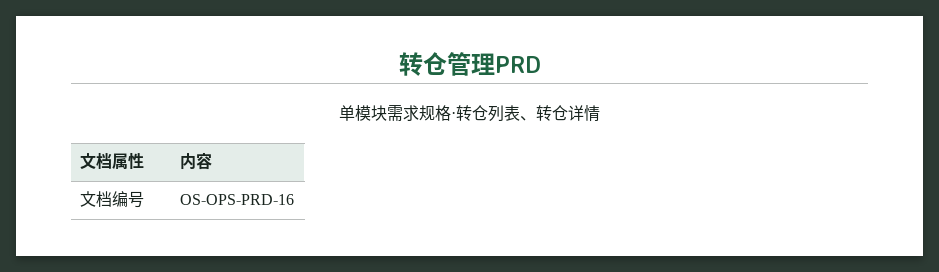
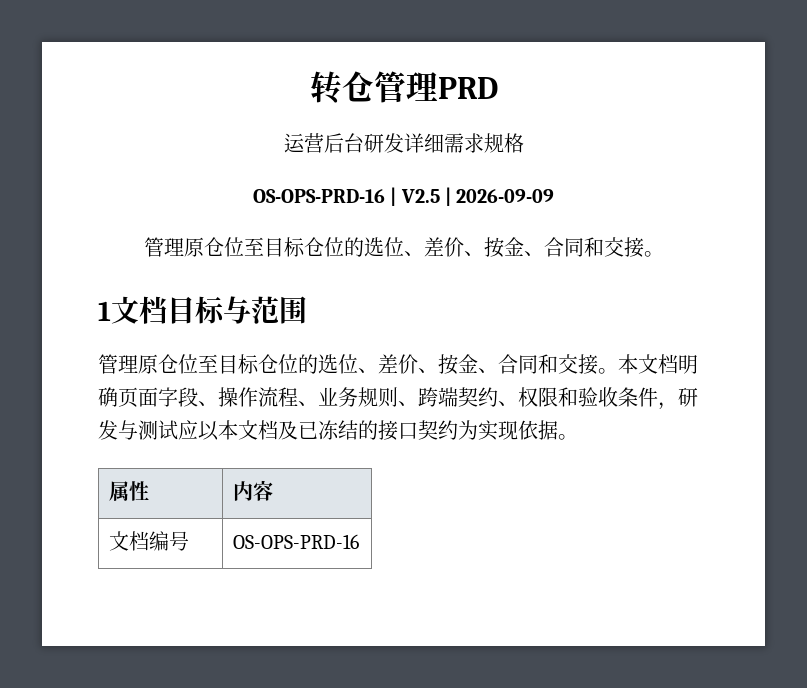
[339,105,600,122] [80,152,113,170] 单模块需求规格·转仓列表、转仓详情 // 文档 -> [283,133,524,153] [252,187,555,206] [143,237,664,258] [98,296,307,324] [98,354,698,375] [98,387,698,410] [98,420,578,441] 运营后台研发详细需求规格 // OS-OPS-PRD-16 | V2.5 | 2026-09-09 // 管理原仓位至目标仓位的选位、差价、按金、合同和交接。 // 1文档目标与范围 // 管理原仓位至目标仓位的选位、差价、按金、合同和交接。本文档明确页面字段、操作流程、业务规则、跨端契约、权限和验收条件，研发与测试应以本文档及已冻结的接口契约为实现依据。 //

